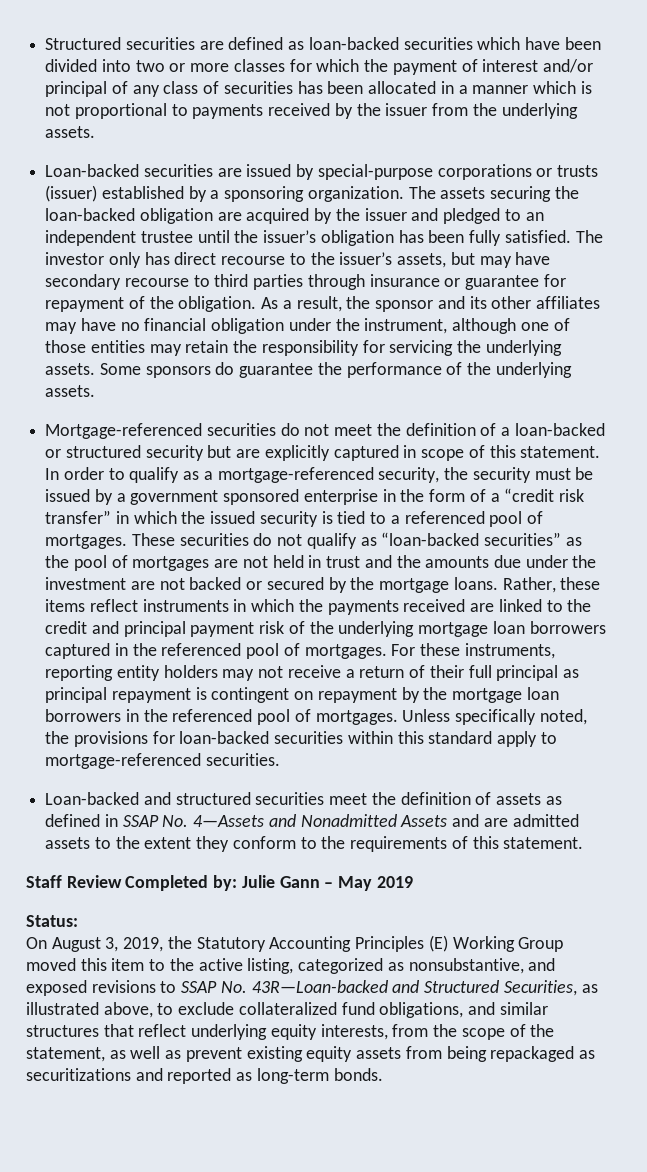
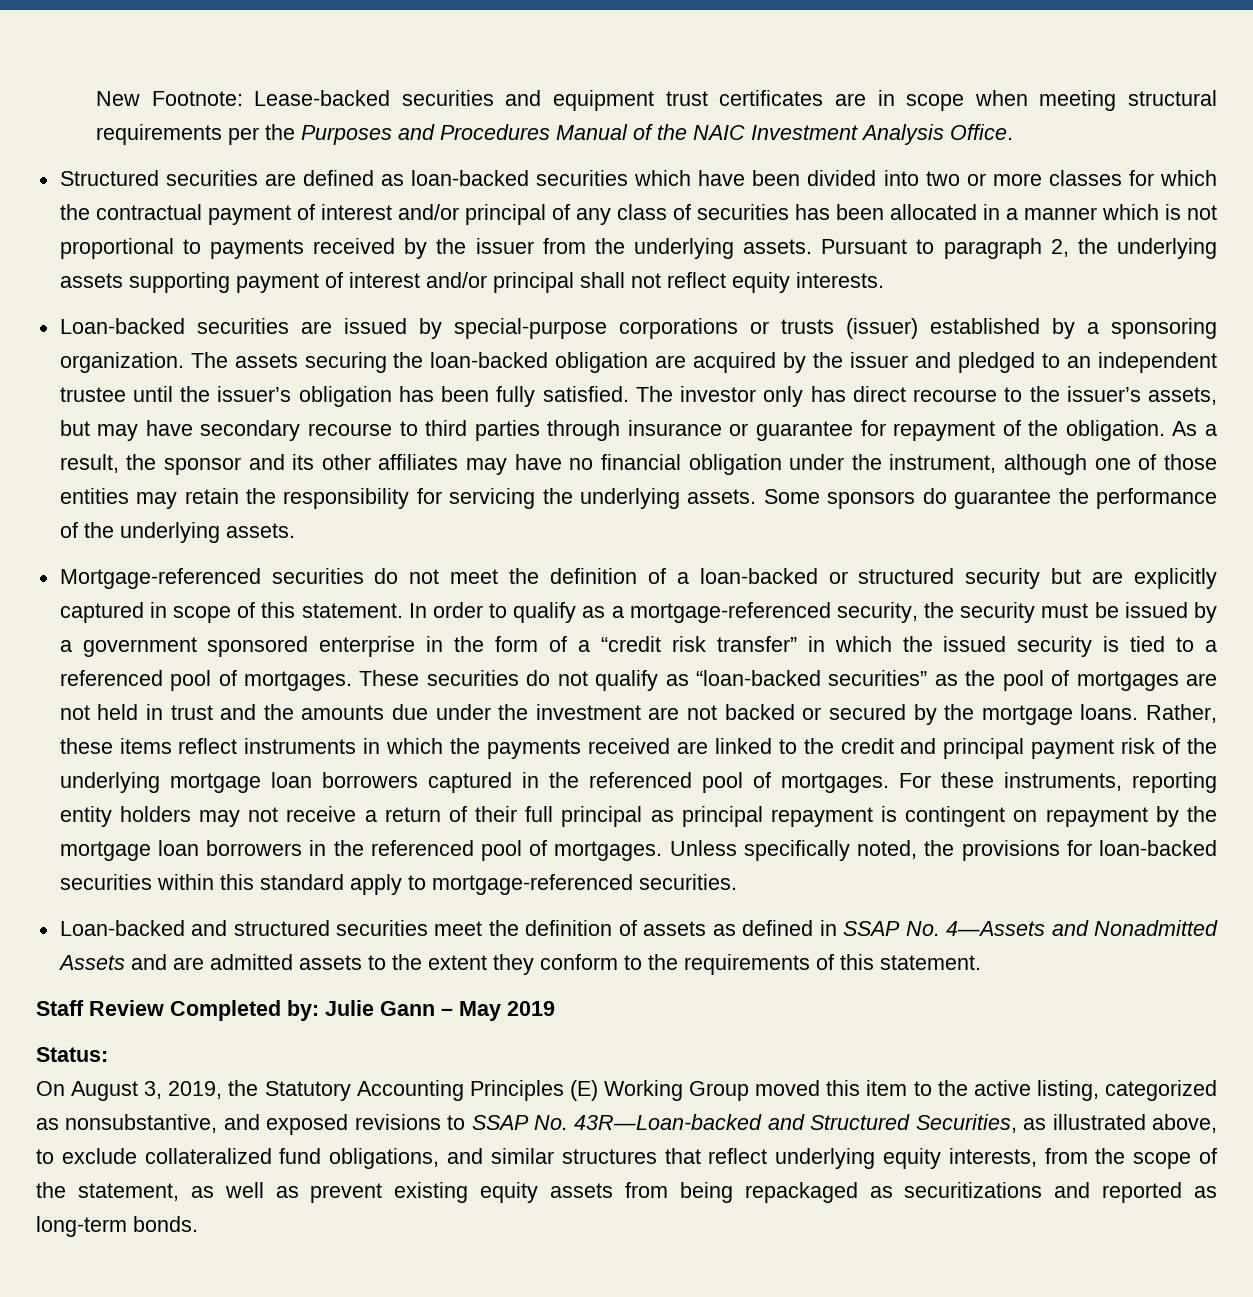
(45, 43) none -> [95,90,1218,111] [95,124,1013,145] New Footnote: Lease-backed securities and equipment trust certificates are in scope when meeting structural requirements per the Purposes and Procedures Manual of the NAIC Investment Analysis Office. //
(389, 65) none -> [95,204,202,220] contractual
(96, 132) none -> [821,238,1217,259] [59,272,884,293] Pursuant to paragraph 2, the underlying assets supporting payment of interest and/or principal shall not reflect equity interests.

